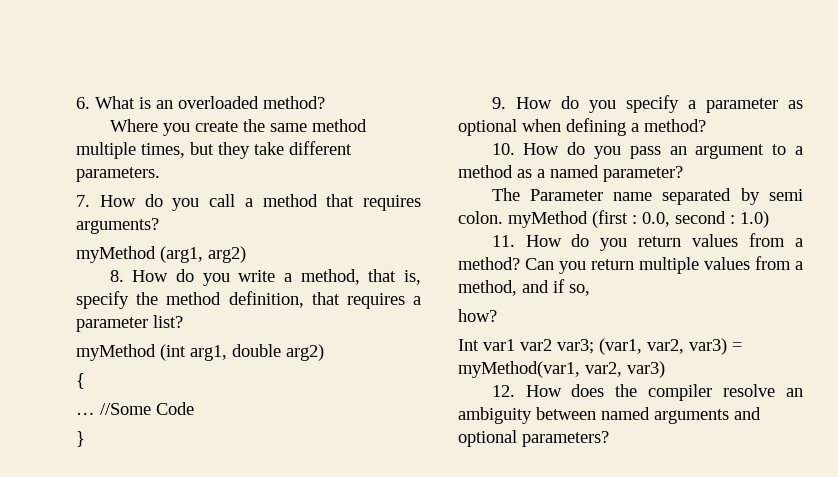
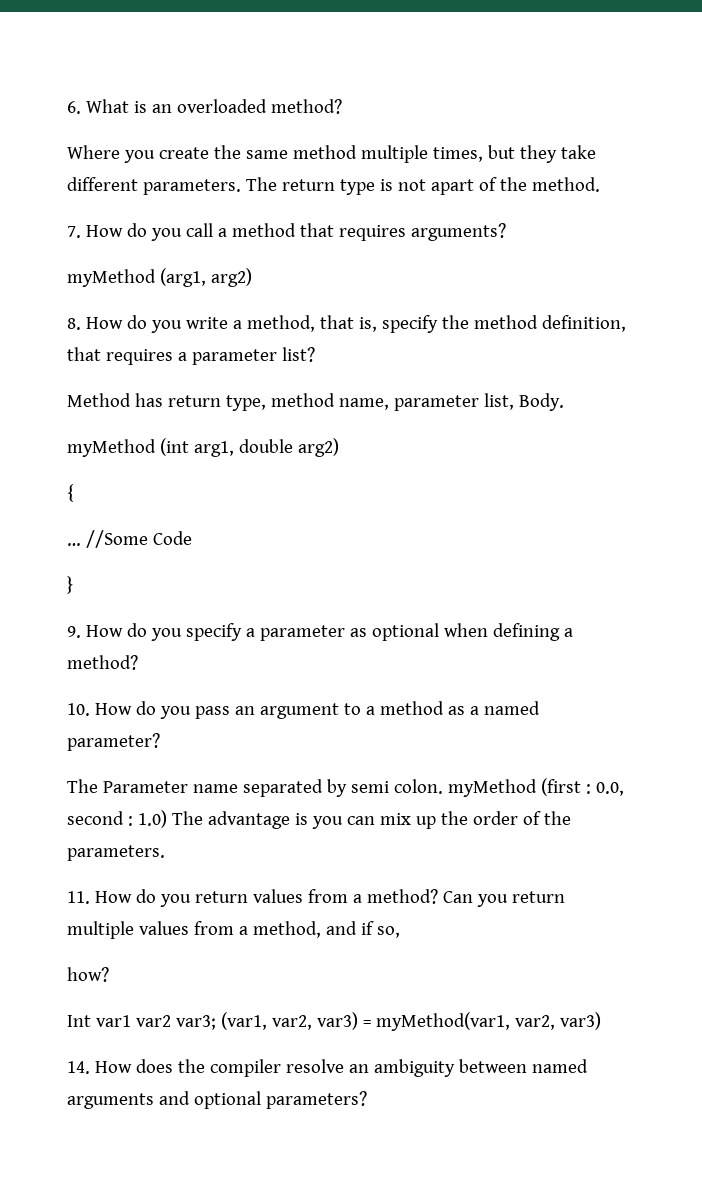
(160, 174) none -> [245,177,600,195] The return type is not apart of the method.
(183, 321) none -> [67,393,564,411] // Method has return type, method name, parameter list, Body.
(769, 219) none -> [171,811,571,829] [67,845,165,861] The advantage is you can mix up the order of the parameters.
[491,385,515,397] 12. -> [67,1061,90,1074] 14.

